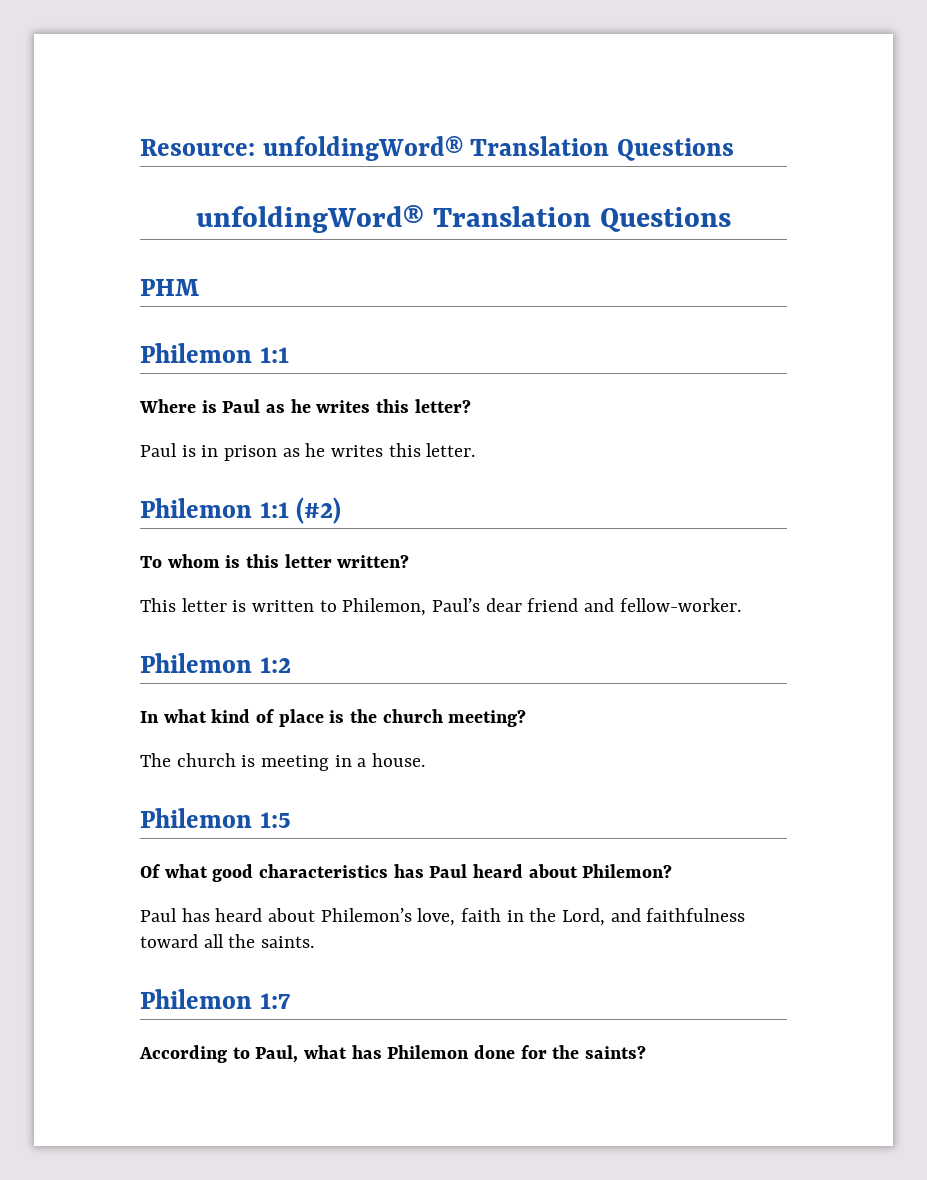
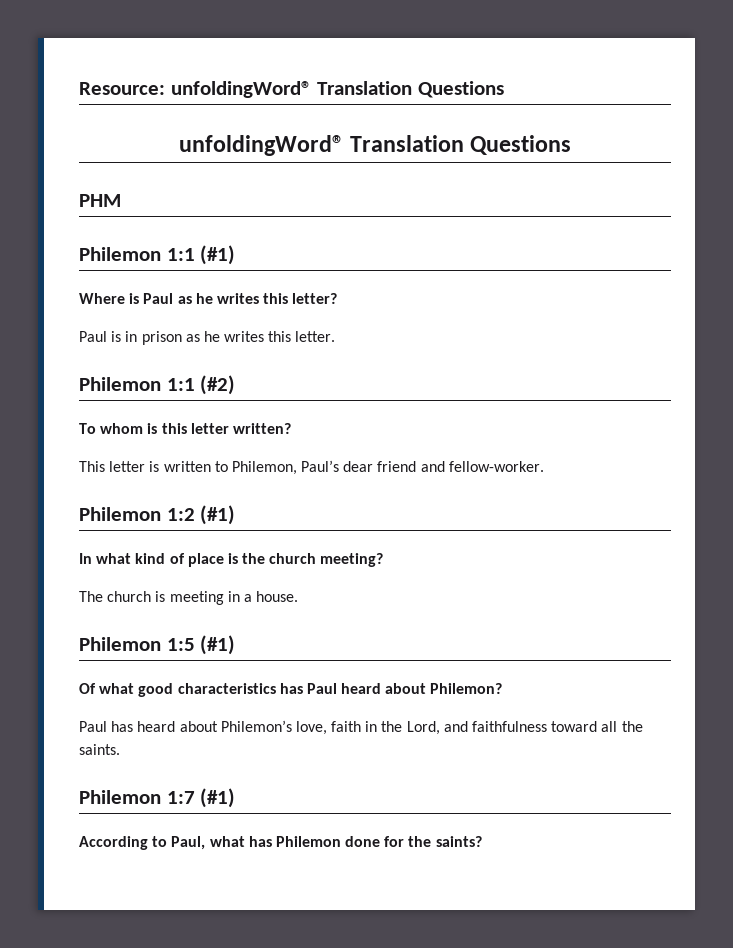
(289, 355) none -> [200,245,236,265] (#1)
(291, 665) none -> [200,505,236,525] (#1)
(291, 820) none -> [200,635,236,655] (#1)
(291, 1001) none -> [200,788,236,808] (#1)

